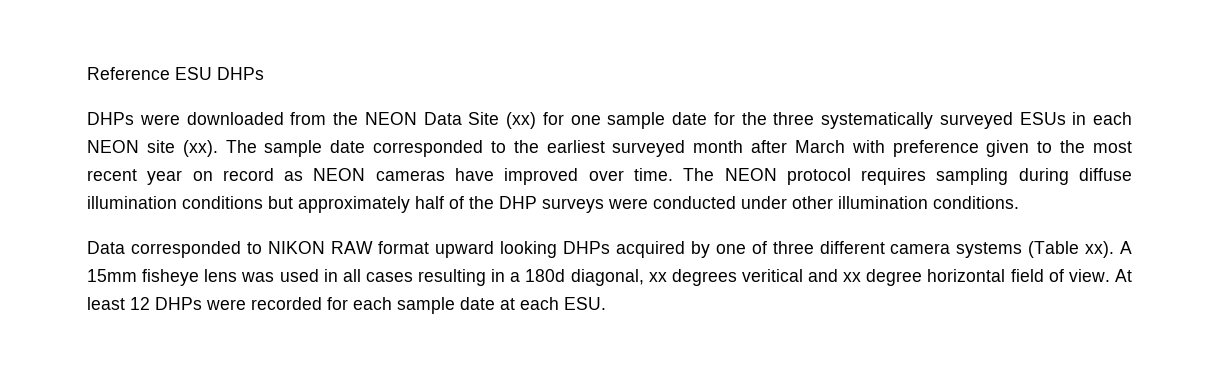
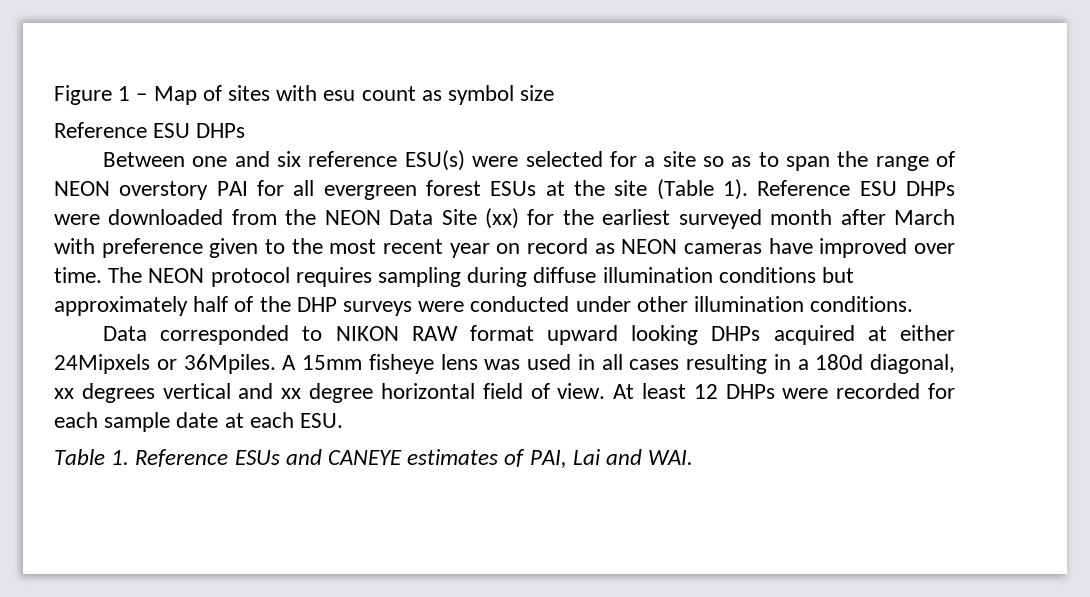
[87,67,264,80] Reference ESU DHPs // -> [54,85,555,105] [54,122,246,138] [103,150,955,171] [54,179,897,200] Figure 1 – Map of sites with esu count as symbol size // Reference ESU DHPs // Between one and six reference ESU(s) were selected for a site so as to span the range of NEON overstory PAI for all evergreen forest ESUs at the site (Table 1). Reference ESU
[570,112,1132,129] [87,140,506,157] one sample date for the three systematically surveyed ESUs in each NEON site (xx). The sample date corresponded to -> (555, 217) none
[690,241,1115,258] by one of three different camera systems (Table xx). -> [867,325,955,341] [54,354,276,374] at either 24Mipxels or 36Mpiles.
[741,269,803,282] veritical -> [162,383,231,399] vertical
(606, 303) none -> [54,449,694,468] // Table 1. Reference ESUs and CANEYE estimates of PAI, Lai and WAI.

